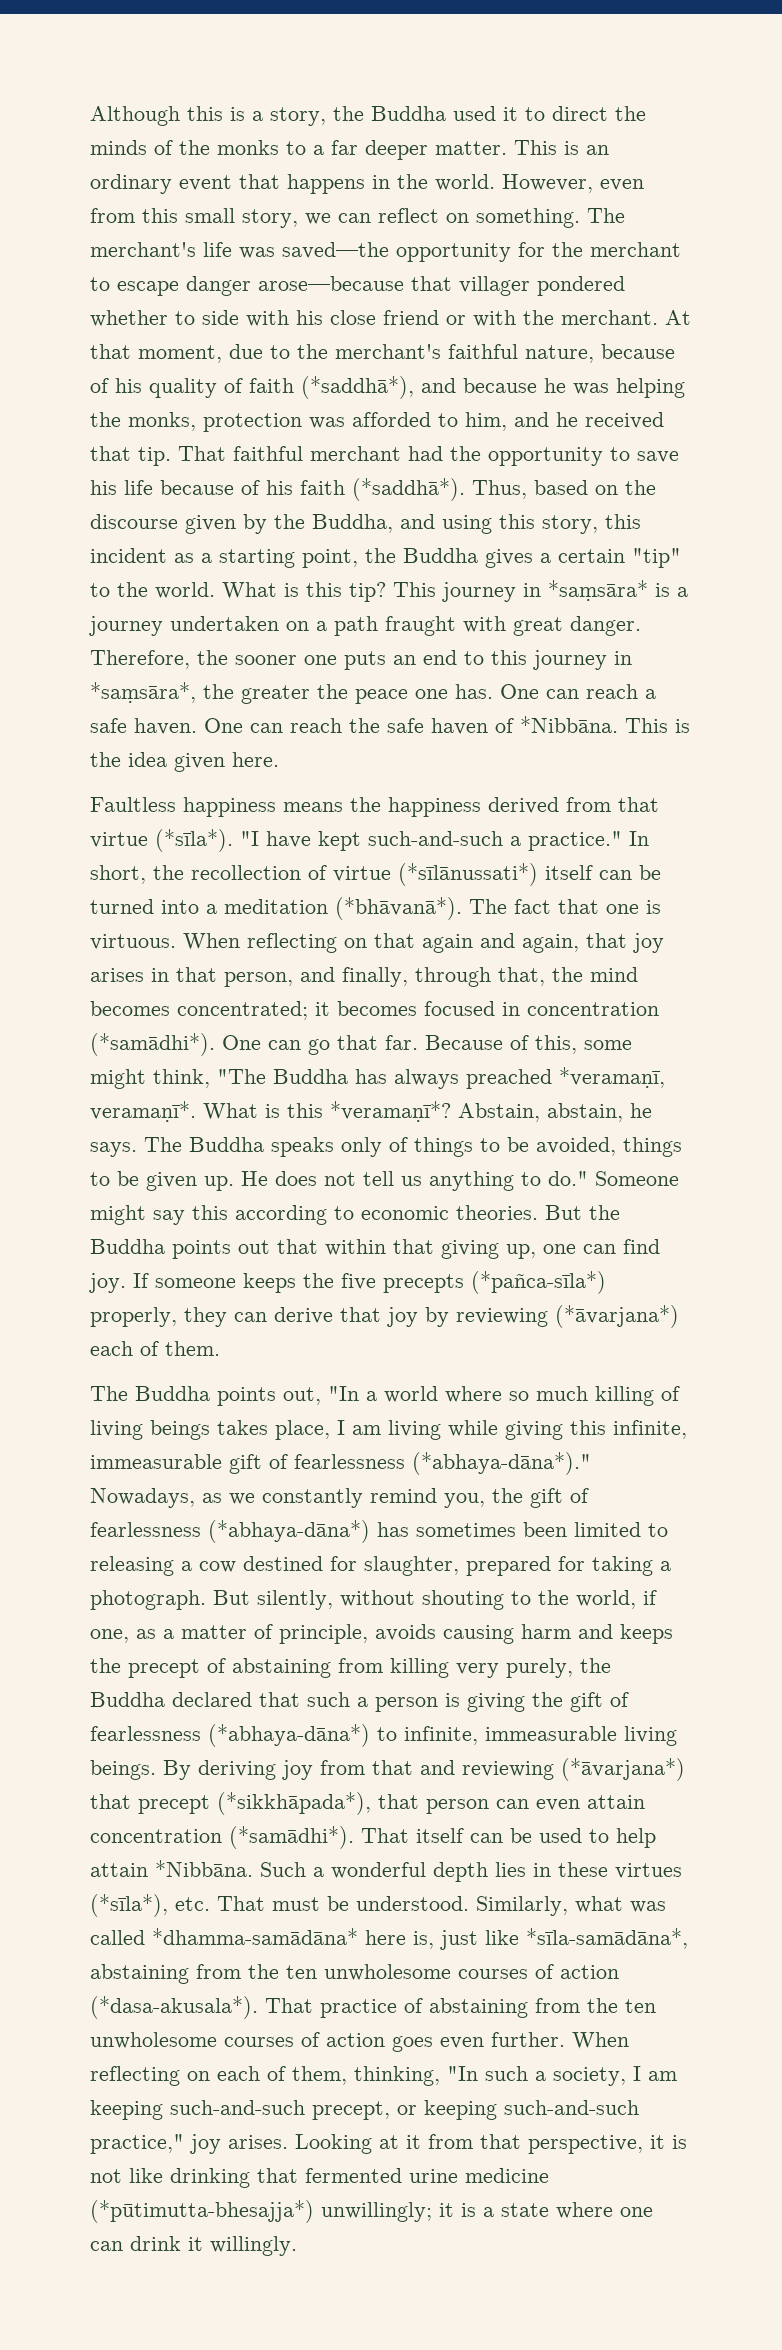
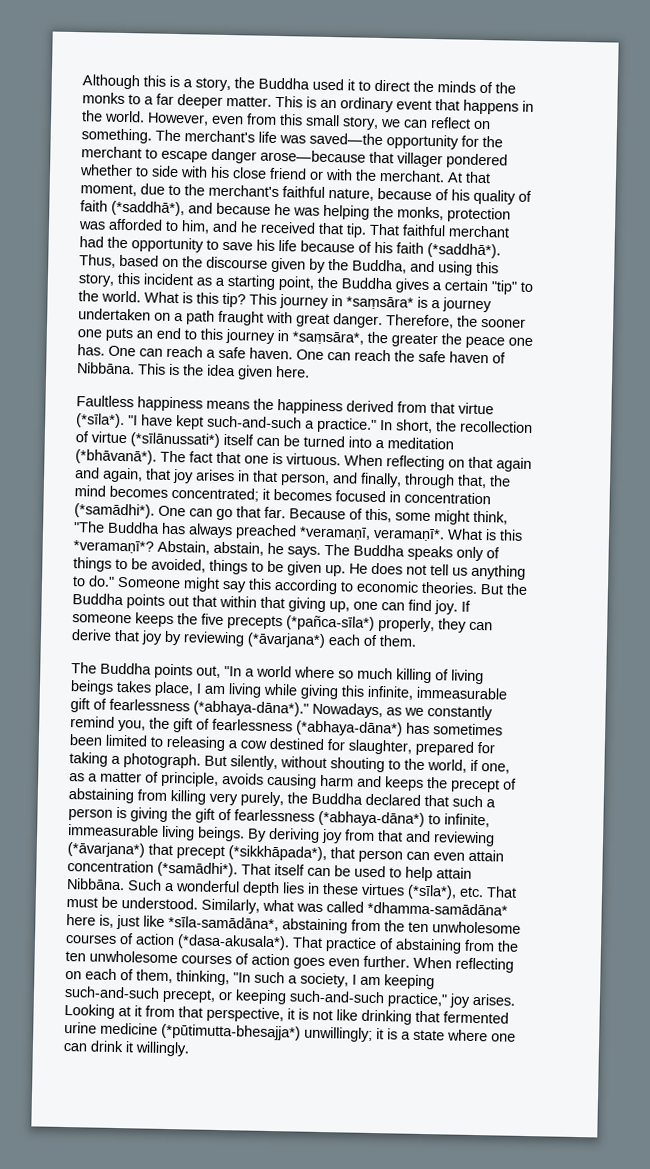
[520,716,618,733] *Nibbāna. -> [77,362,135,375] Nibbāna.
[155,1860,253,1877] *Nibbāna. -> [66,878,125,891] Nibbāna.

